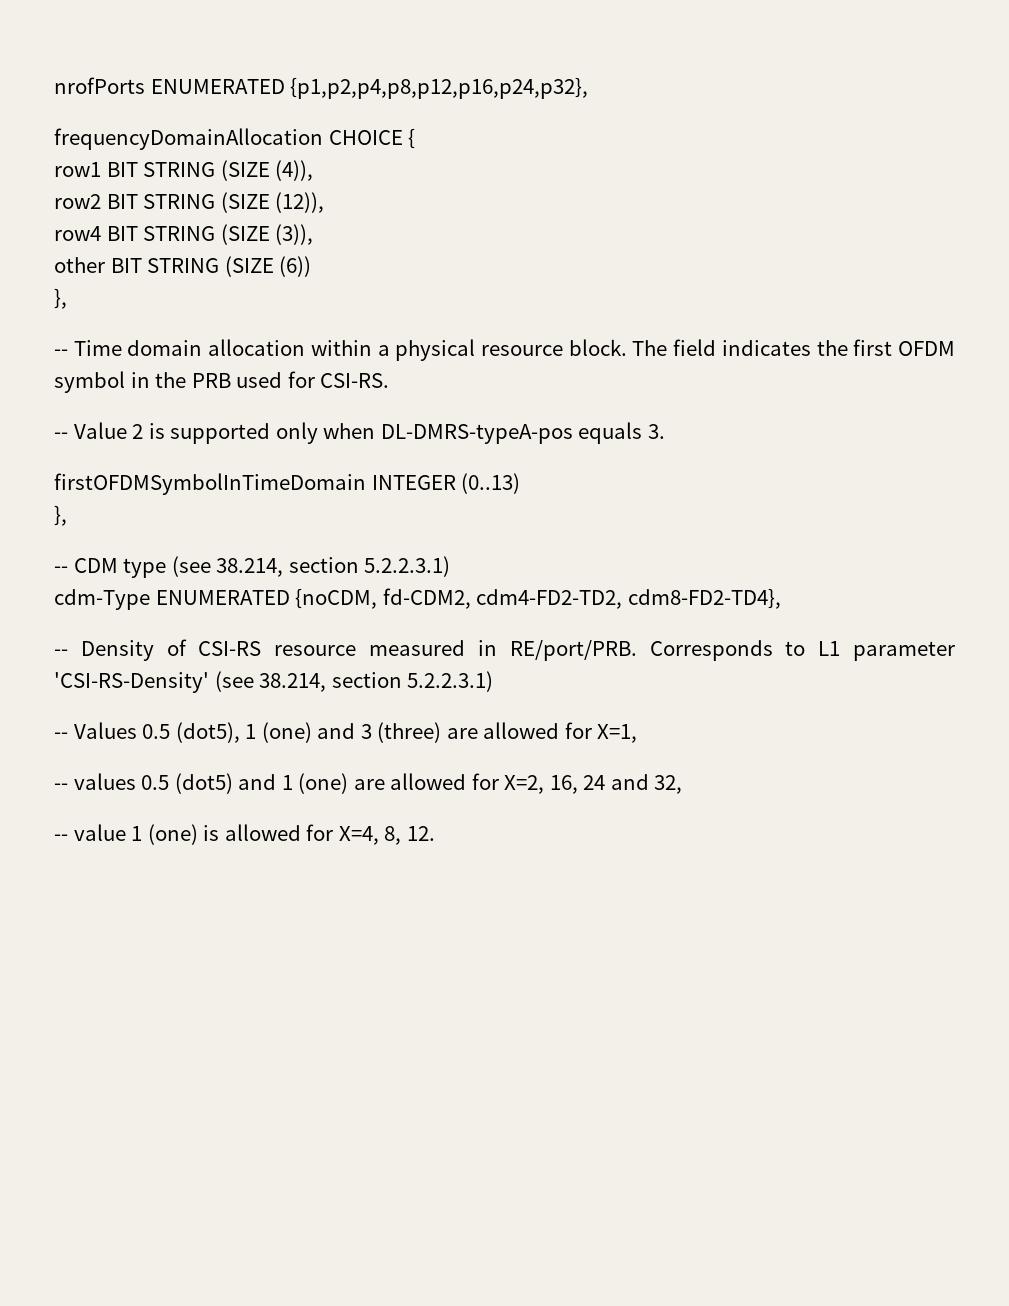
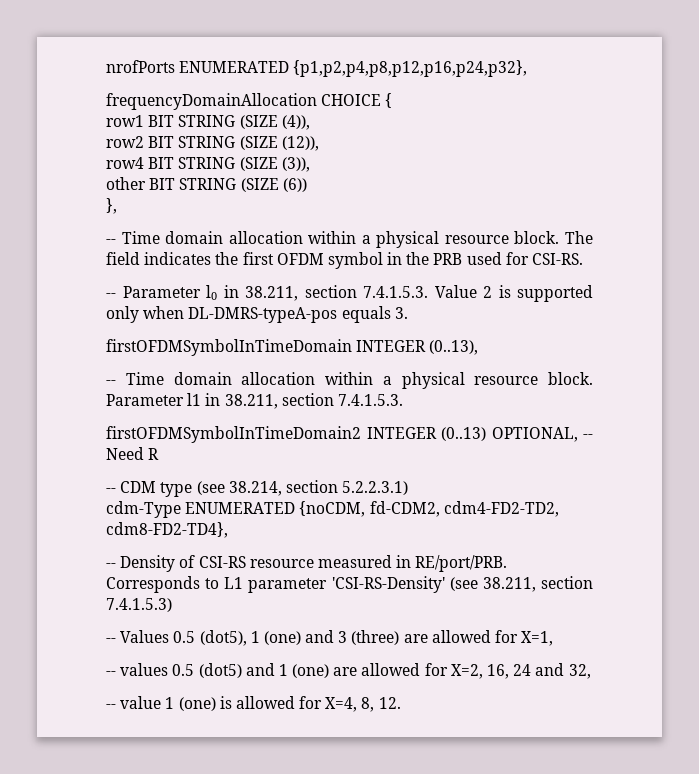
(68, 435) none -> [122,285,428,301] Parameter l0 in 38.211, section 7.4.1.5.3.
[461,473,521,494] [54,505,67,526] (0..13) // }, -> [429,340,479,355] [106,372,593,389] [106,393,403,409] [106,426,593,443] [106,447,160,460] (0..13), // -- Time domain allocation within a physical resource block. Parameter l1 in 38.211, section 7.4.1.5.3. // firstOFDMSymbolInTimeDomain2 INTEGER (0..13) OPTIONAL, -- Need R
[259,671,494,692] 38.214, section 5.2.2.3.1) -> [482,576,593,592] [106,598,172,612] 38.211, section 7.4.1.5.3)

